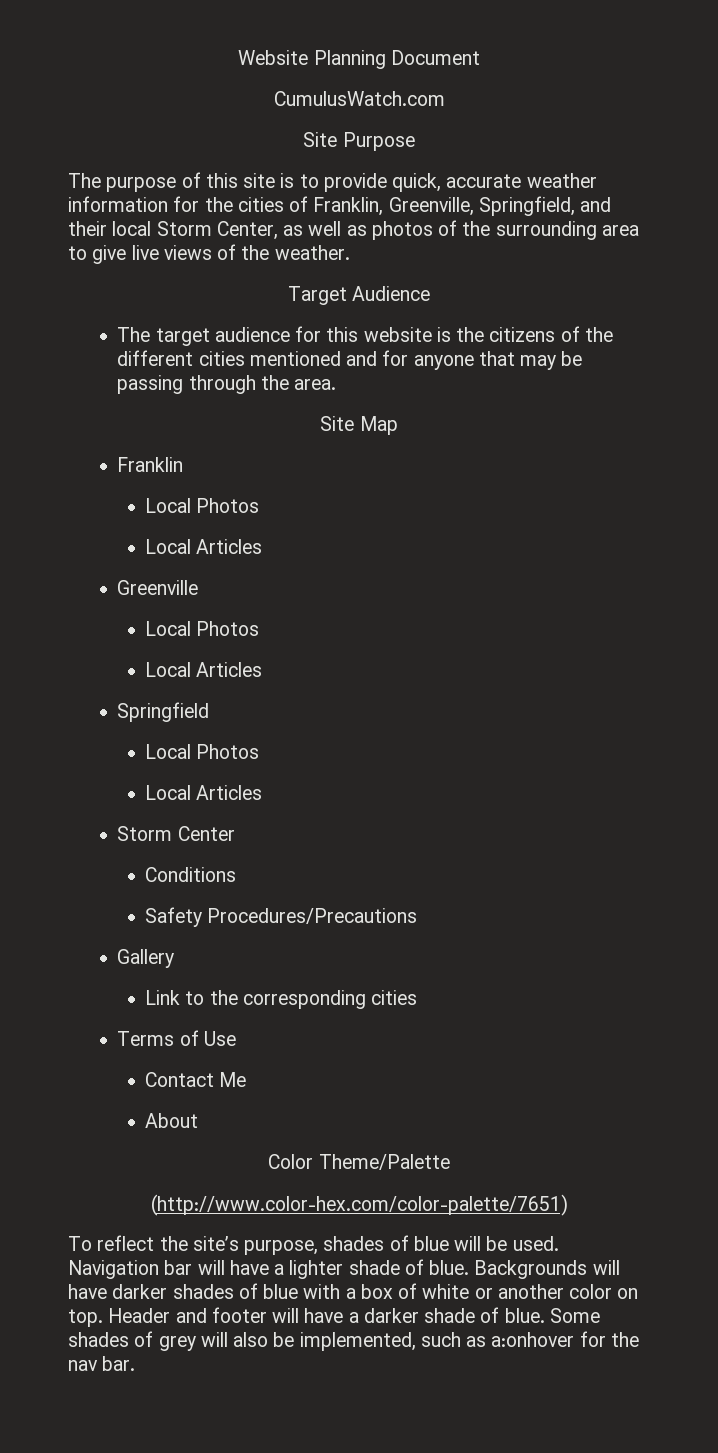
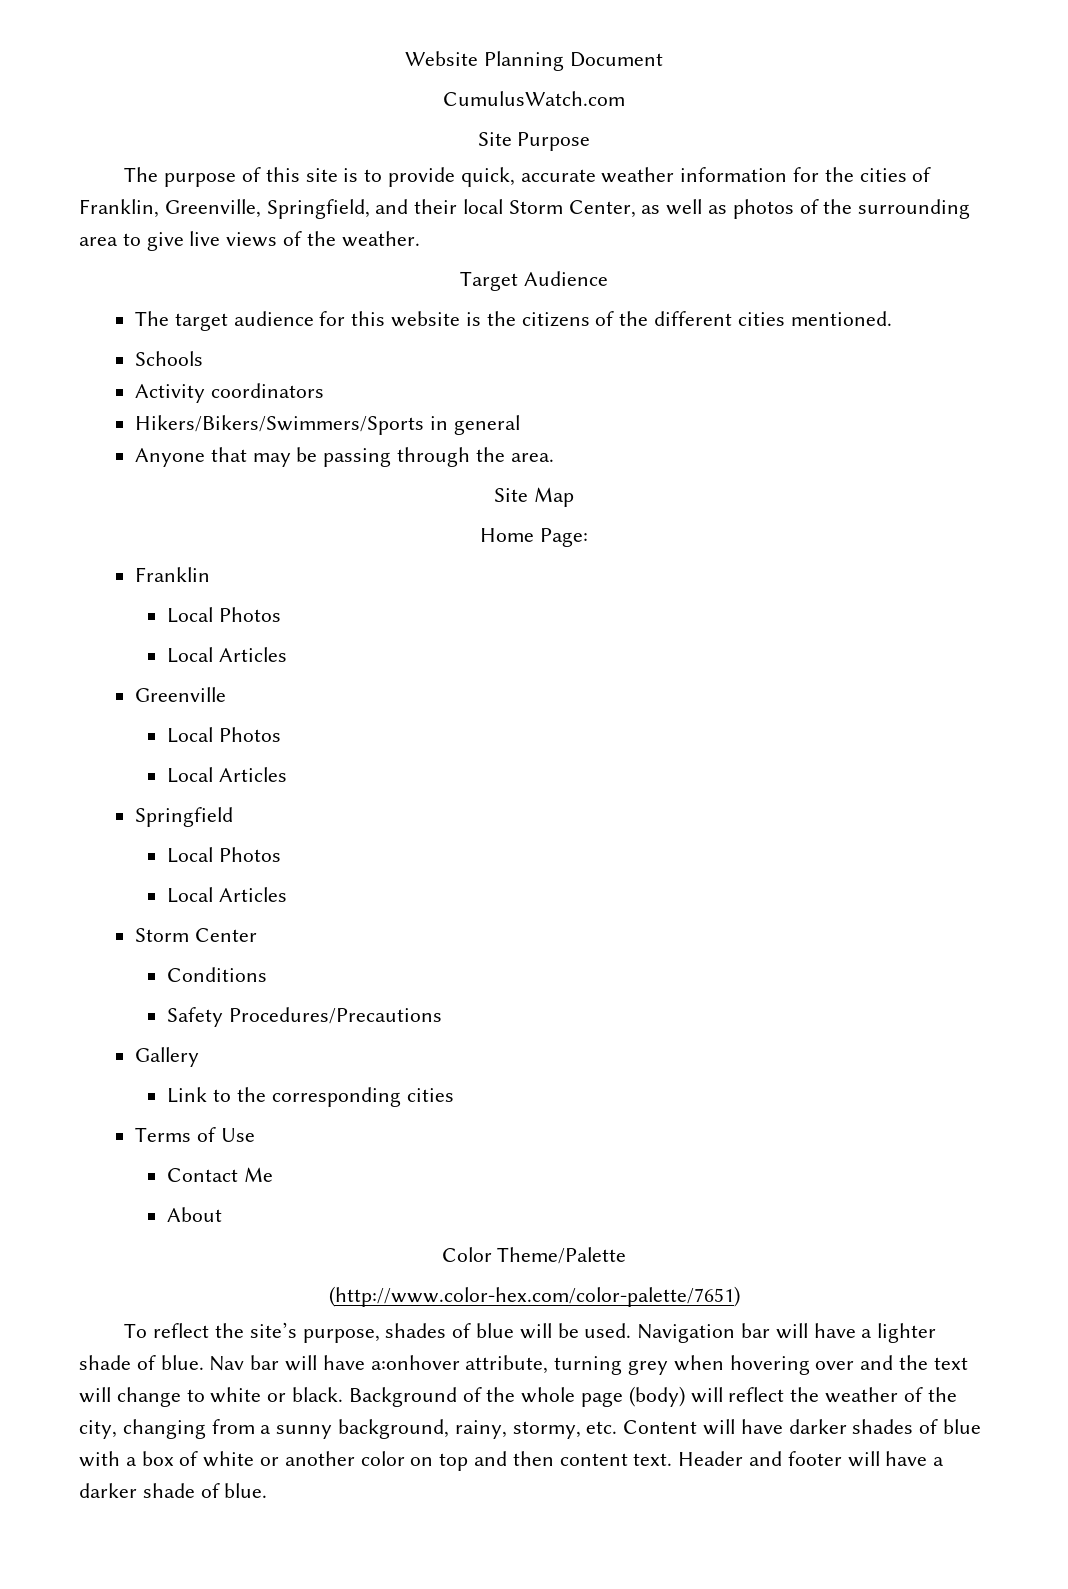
[249,350,474,370] mentioned and for anyone -> [790,311,892,326] [135,351,204,366] [135,383,324,403] [135,415,520,435] [135,448,206,467] mentioned. // Schools // Activity coordinators // Hikers/Bikers/Swimmers/Sports in general // Anyone
(398, 425) none -> [480,528,588,547] // Home Page:
[474,1260,588,1279] Backgrounds -> [209,1355,968,1375] [79,1386,957,1407] [79,1419,698,1439] Nav bar will have a:onhover attribute, turning grey when hovering over and the text will change to white or black. Background of the whole page (body) will reflect the weather of the city, changing from a sunny background, rainy, stormy, etc. Content
[68,1309,103,1327] top. -> [439,1451,673,1471] top and then content text.
[549,1308,600,1323] [68,1331,639,1351] [68,1356,136,1371] Some shades of grey will also be implemented, such as a:onhover for the nav bar. -> (268, 1490) none

